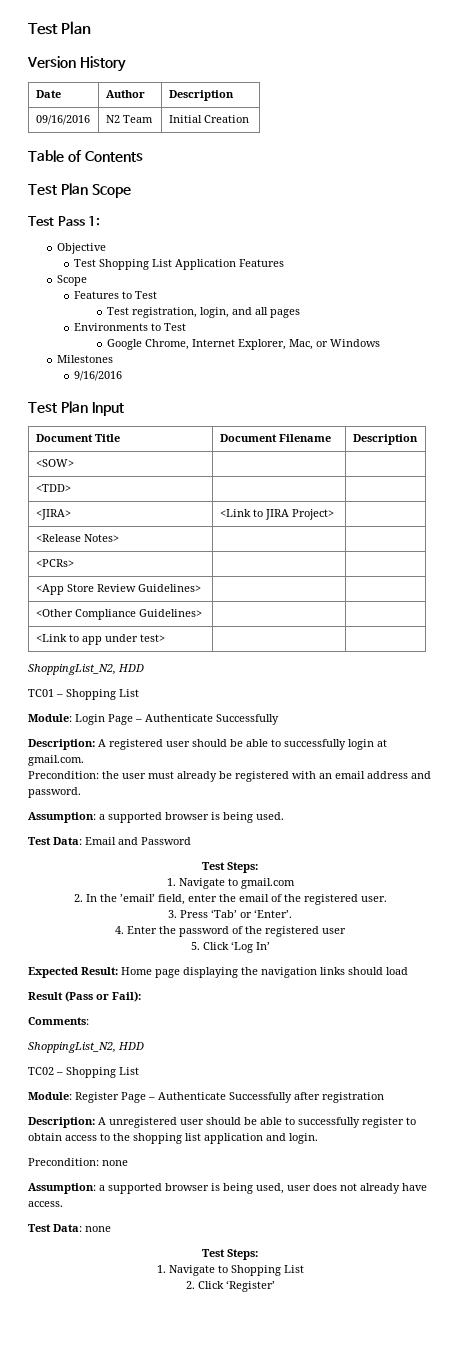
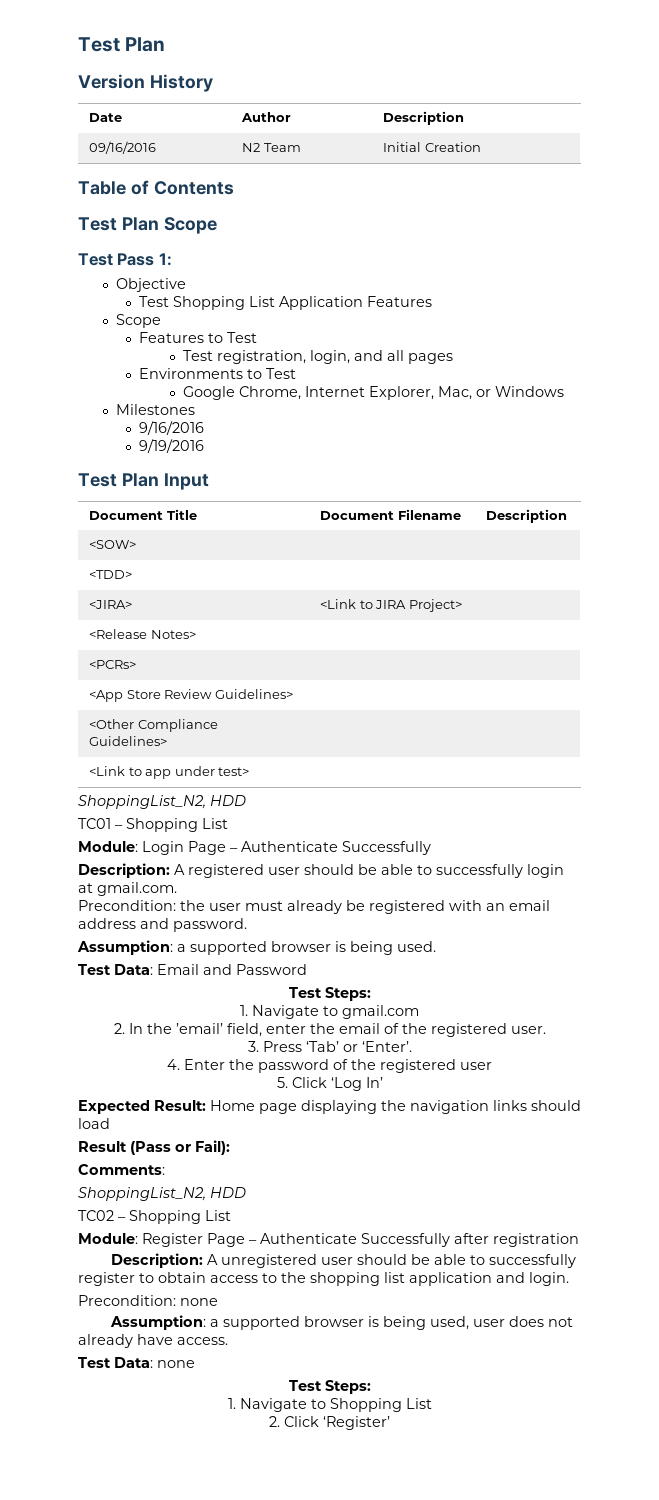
(122, 376) none -> [138,439,204,453] // 9/19/2016

